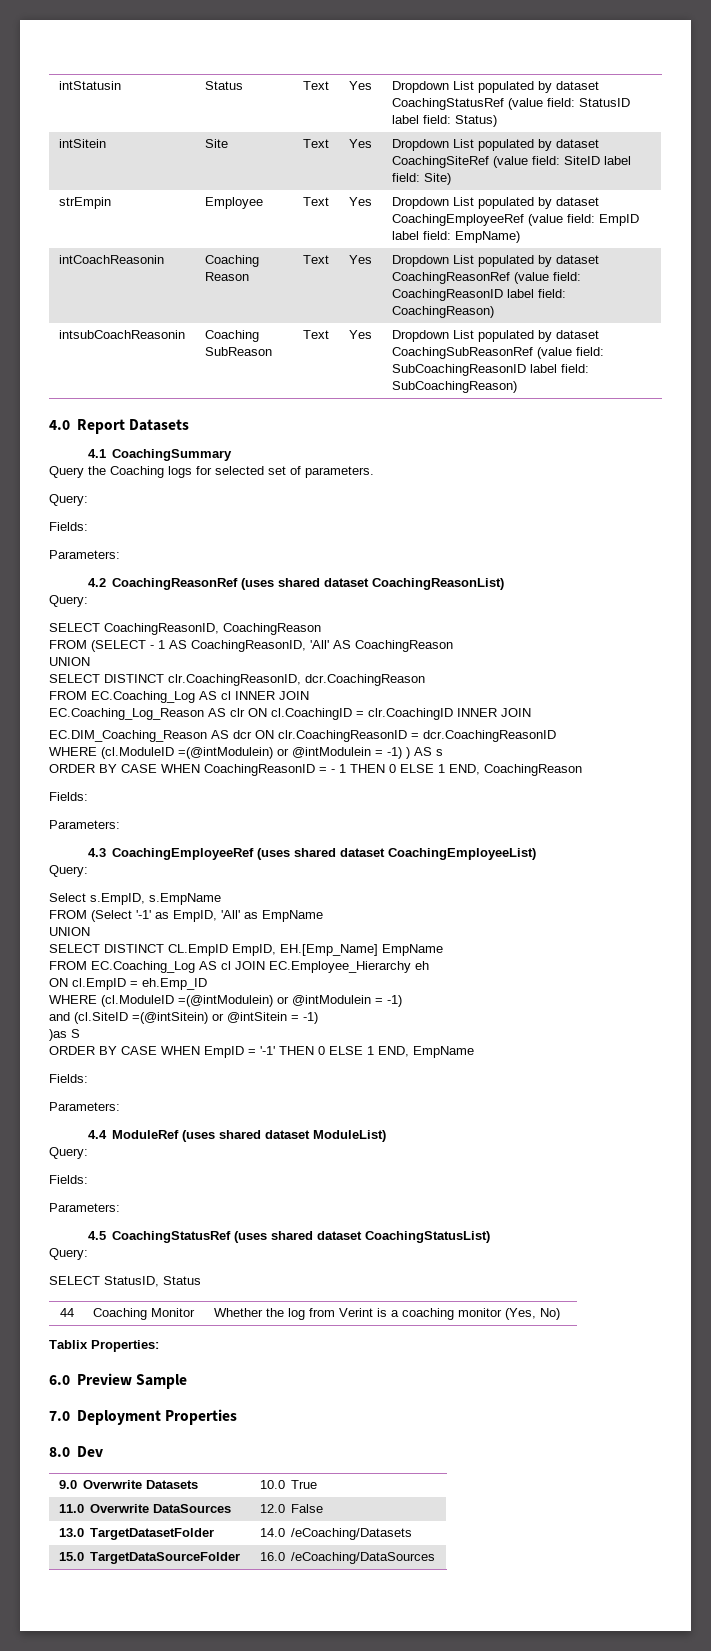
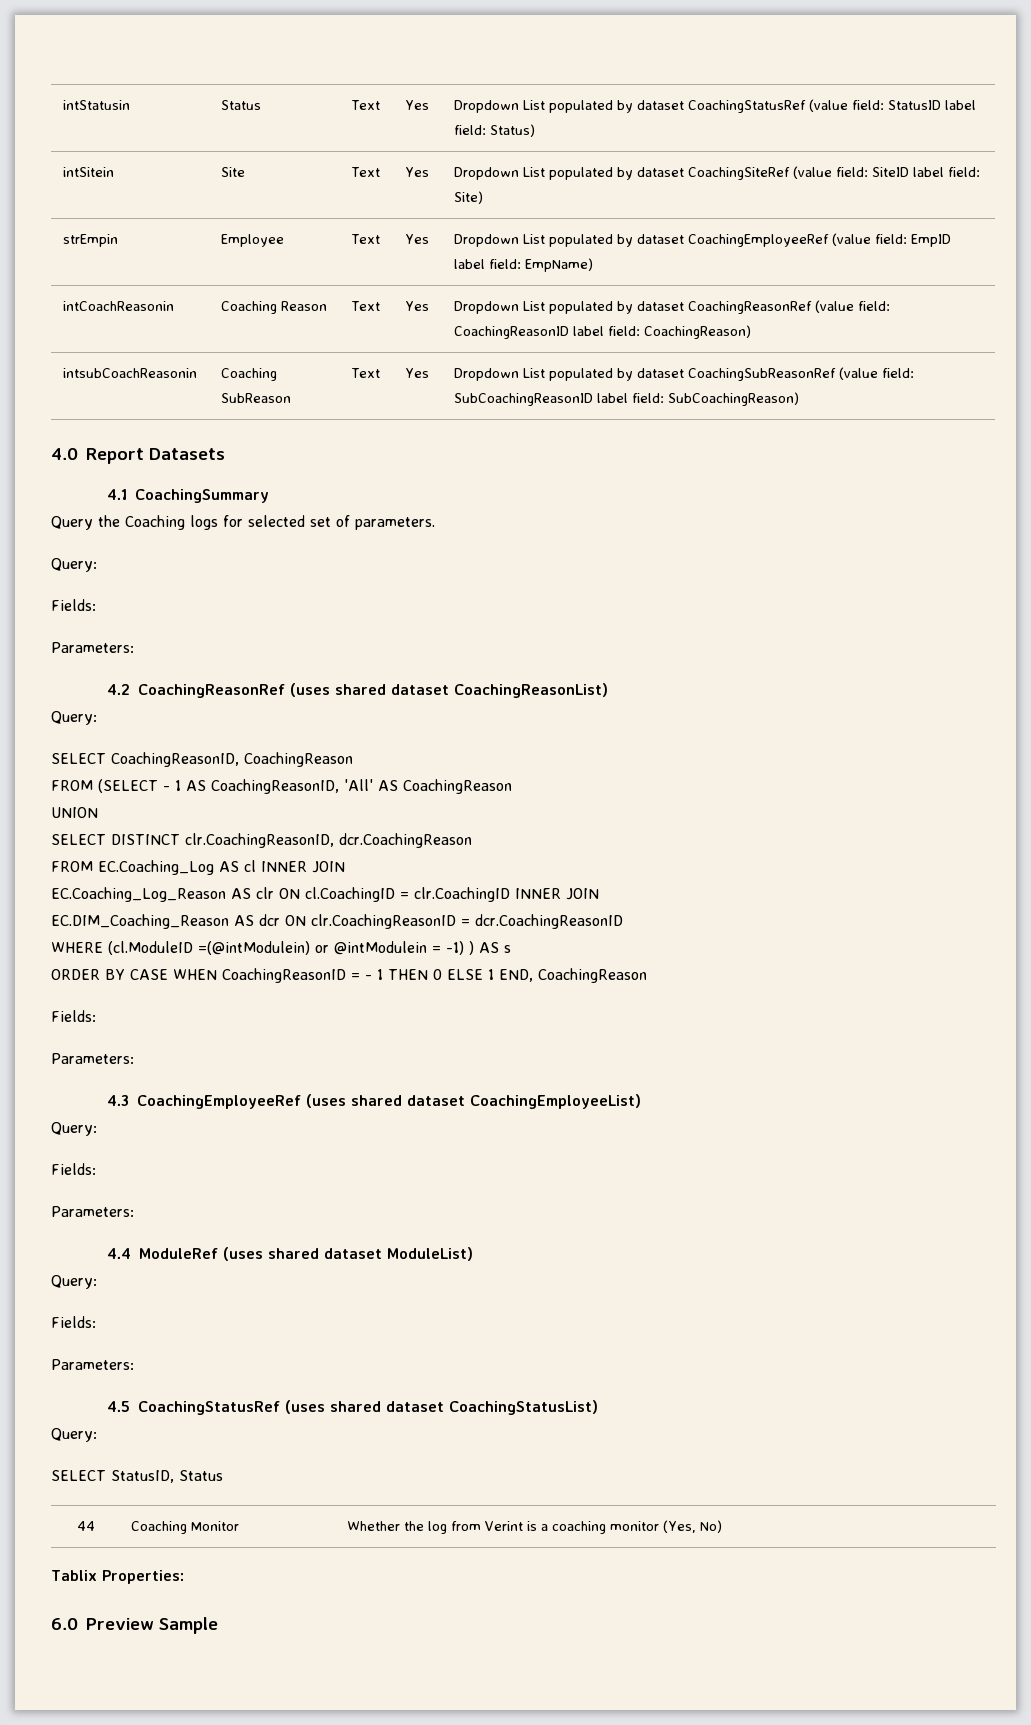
[49,893,221,905] [49,910,323,922] [49,927,90,936] [49,944,443,956] [49,961,429,973] [49,978,207,990] [49,995,402,1007] [49,1012,318,1024] [49,1029,80,1041] [49,1046,474,1058] // Select s.EmpID, s.EmpName // FROM (Select '-1' as EmpID, 'All' as EmpName // UNION // SELECT DISTINCT CL.EmpID EmpID, EH.[Emp_Name] EmpName // FROM EC.Coaching_Log AS cl JOIN EC.Employee_Hierarchy eh // ON cl.EmpID = eh.Emp_ID // WHERE (cl.ModuleID =(@intModulein) or @intModulein = -1) // and (cl.SiteID =(@intSitein) or @intSitein = -1) // )as S // ORDER BY CASE WHEN EmpID = '-1' THEN 0 ELSE 1 END, EmpName -> (97, 1129) none
[49,1409,237,1425] [49,1446,103,1457] [58,1480,199,1489] [259,1480,318,1489] [58,1504,232,1513] [259,1504,324,1513] [58,1528,215,1540] [259,1528,413,1540] [58,1552,241,1564] [259,1552,436,1564] // 7.0 Deployment Properties // 8.0 Dev // 9.0 Overwrite Datasets | 10.0 True // 11.0 Overwrite DataSources | 12.0 False // 13.0 TargetDatasetFolder | 14.0 /eCoaching/Datasets // 15.0 TargetDataSourceFolder | 16.0 /eCoaching/DataSources -> (218, 1625) none

